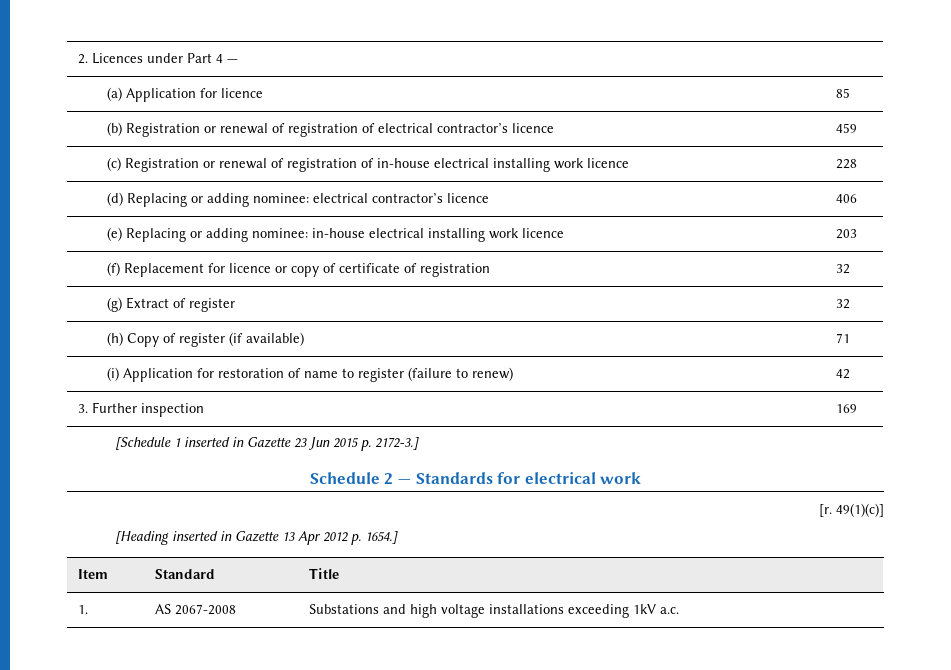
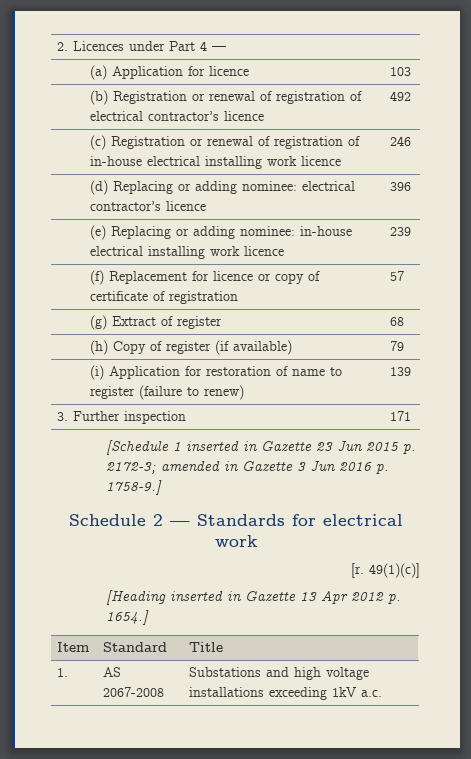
[836,88,851,98] 85 -> [390,67,412,76] 103
[836,123,858,133] 459 -> [390,91,412,101] 492
[836,159,858,169] 228 -> [390,136,412,146] 246
[836,194,858,203] 406 -> [390,182,412,191] 396
[836,229,858,239] 203 -> [390,227,412,236] 239
[836,264,851,274] 32 -> [390,271,405,281] 57
[836,299,851,309] 32 -> [390,317,405,326] 68
[836,333,851,343] 71 -> [390,341,405,351] 79
[836,369,851,379] 42 -> [390,367,412,376] 139
[836,404,858,413] 169 -> [390,411,412,421] 171
[374,437,419,450] 2172-3.] -> [105,460,389,474] [105,480,162,495] 2172-3; amended in Gazette 3 Jun 2016 p. 1758-9.]

